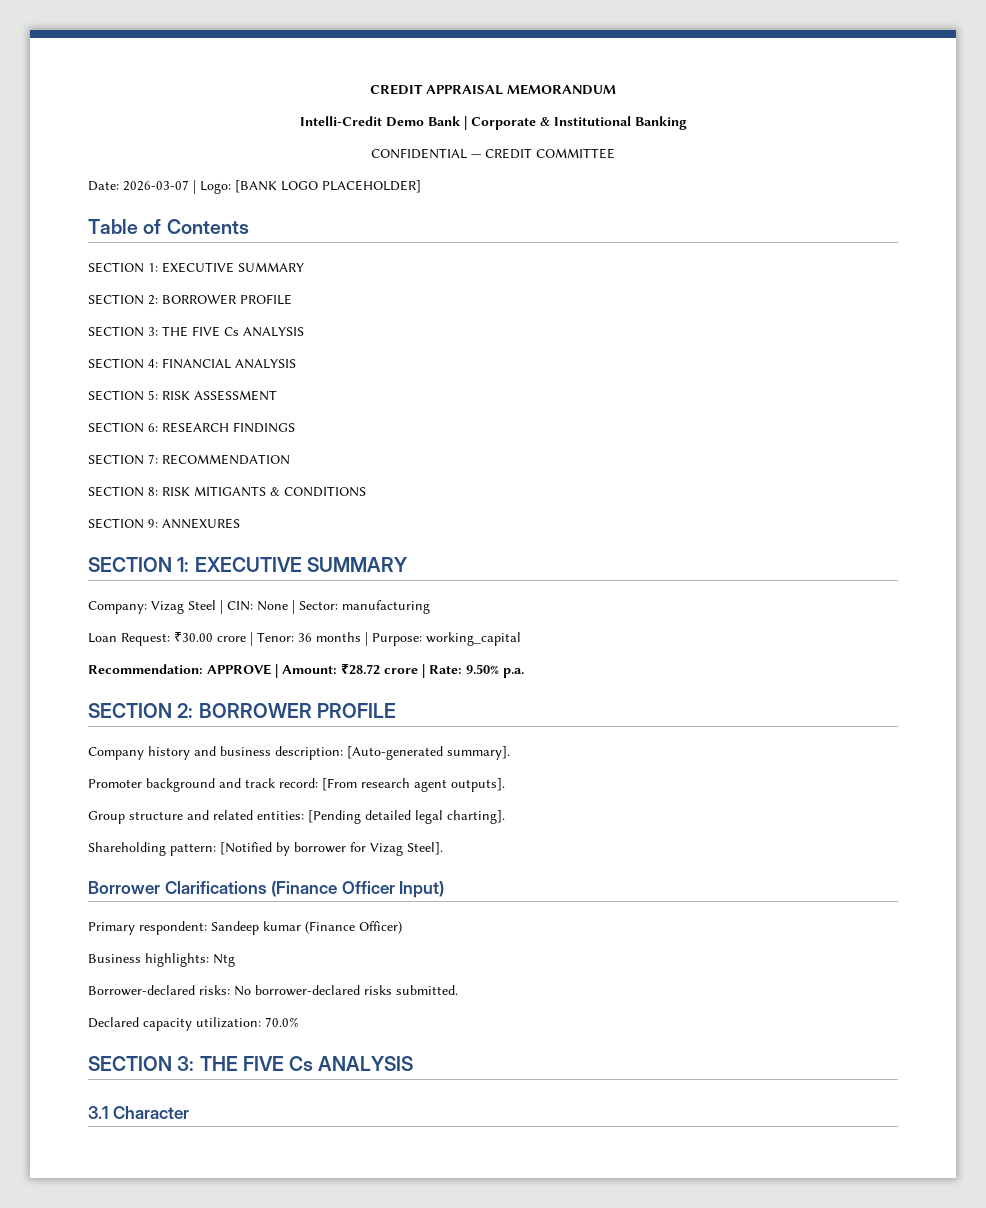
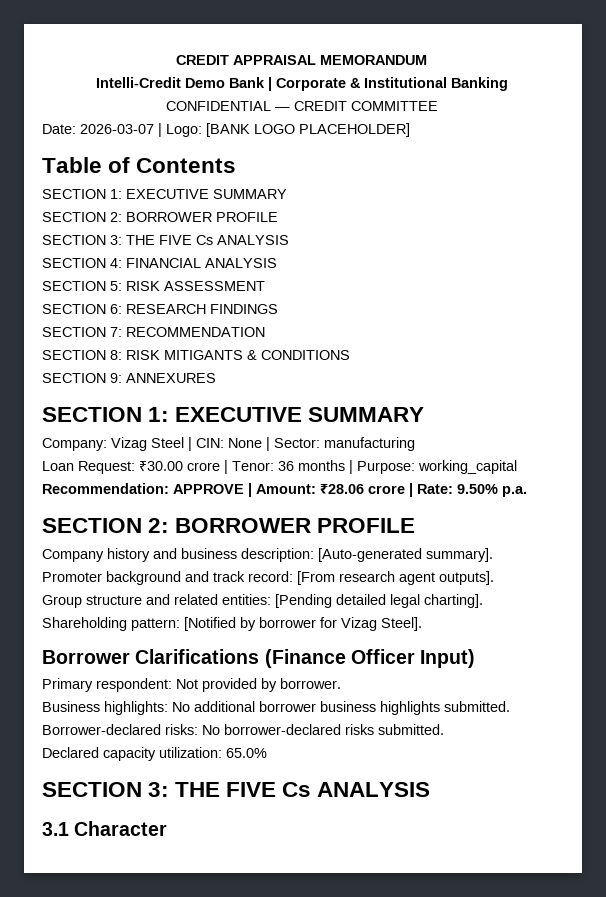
[341,664,380,675] ₹28.72 -> [320,483,364,494] ₹28.06
[211,921,402,935] [88,953,235,967] Sandeep kumar (Finance Officer) // Business highlights: Ntg -> [176,678,341,692] [42,701,510,715] Not provided by borrower. // Business highlights: No additional borrower business highlights submitted.
[265,1017,299,1027] 70.0% -> [226,748,267,758] 65.0%

